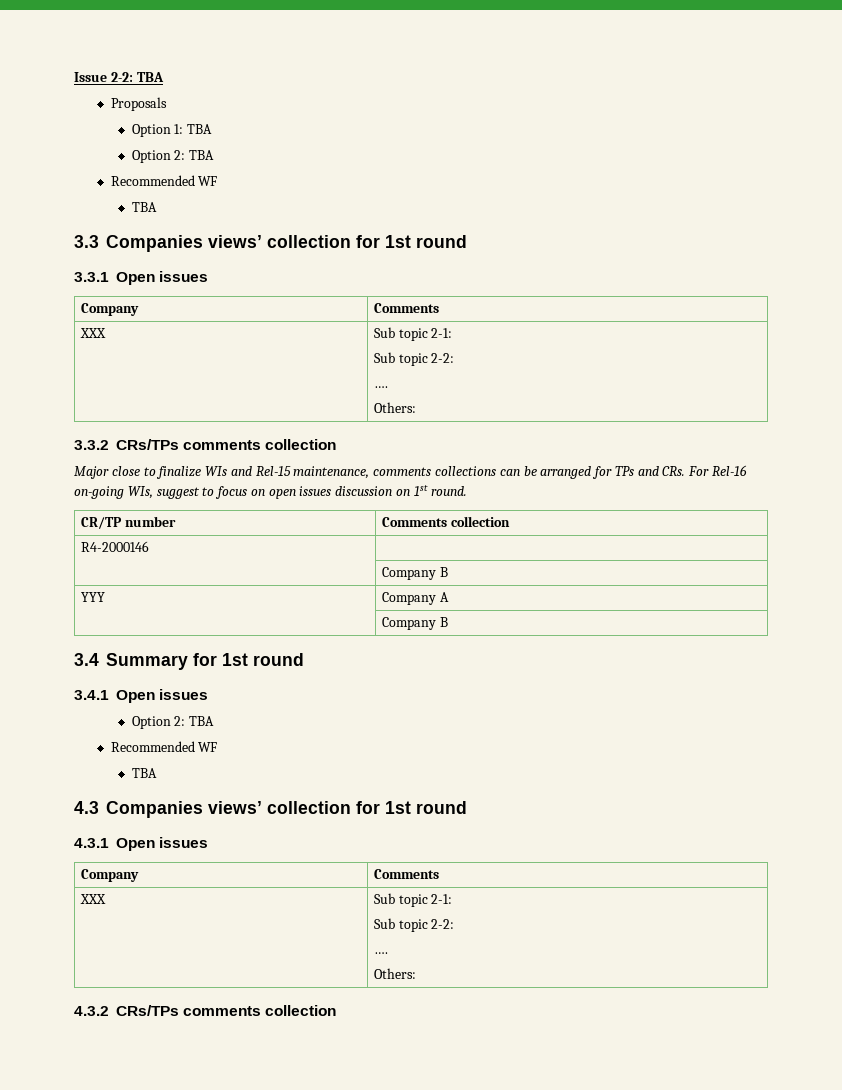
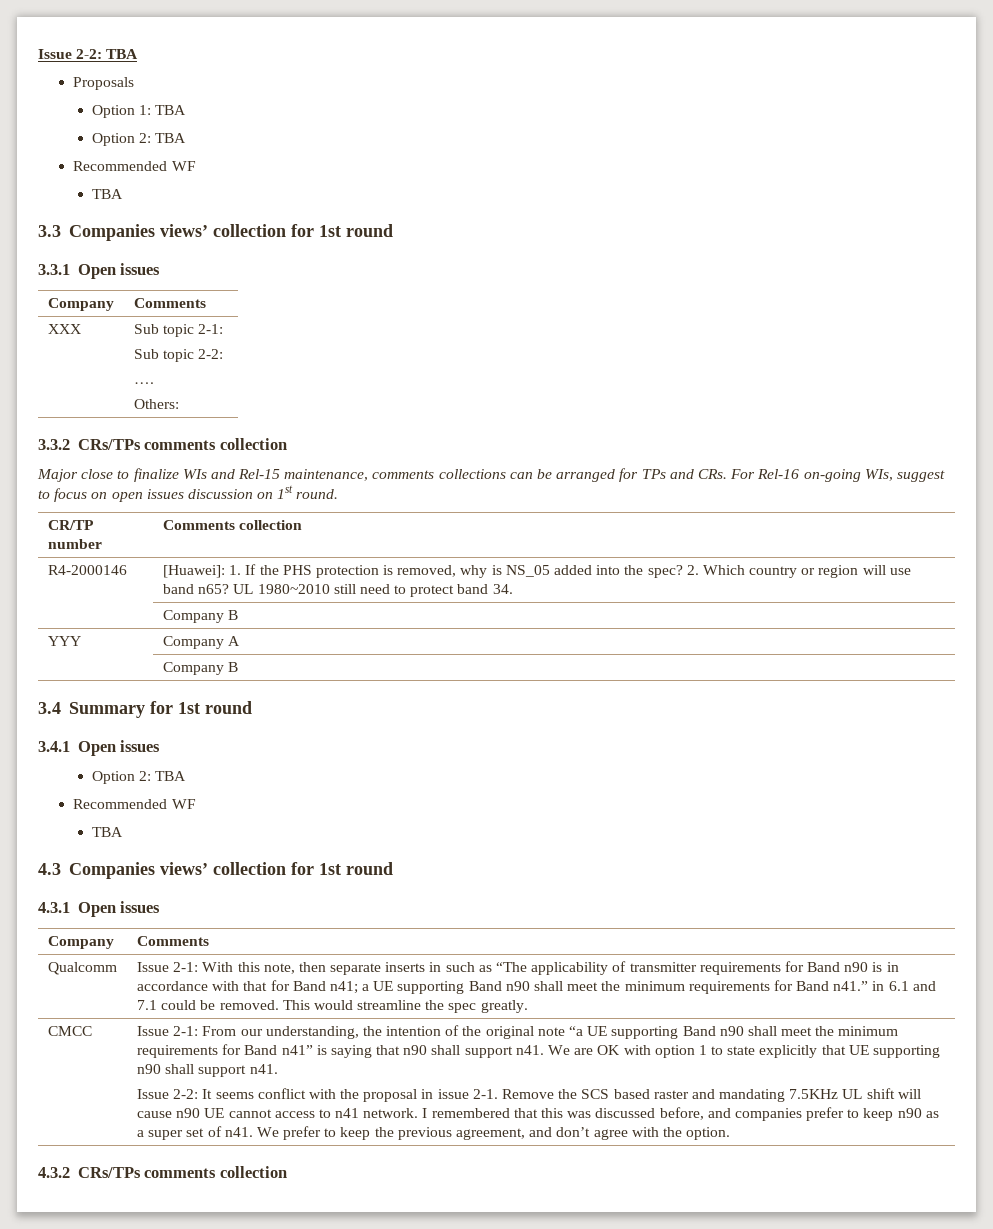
(149, 546) none -> [162,564,911,578] [162,584,513,597] [Huawei]: 1. If the PHS protection is removed, why is NS_05 added into the spec? 2. Which country or region will use band n65? UL 1980~2010 still need to protect band 34.
[79,894,106,904] [373,893,453,907] [373,918,455,932] [373,952,388,954] [373,968,416,979] XXX | Sub topic 2-1: // Sub topic 2-2: // …. // Others: -> [47,962,117,975] [136,961,899,975] [136,980,936,994] [136,1000,528,1013] [47,1026,92,1036] [136,1025,899,1039] [136,1044,941,1058] [136,1064,278,1077] [136,1088,921,1102] [136,1107,939,1121] [136,1126,731,1140] Qualcomm | Issue 2-1: With this note, then separate inserts in such as “The applicability of transmitter requirements for Band n90 is in accordance with that for Band n41; a UE supporting Band n90 shall meet the minimum requirements for Band n41.” in 6.1 and 7.1 could be removed. This would streamline the spec greatly. // CMCC | Issue 2-1: From our understanding, the intention of the original note “a UE supporting Band n90 shall meet the minimum requirements for Band n41” is saying that n90 shall support n41. We are OK with option 1 to state explicitly that UE supporting n90 shall support n41. // Issue 2-2: It seems conflict with the proposal in issue 2-1. Remove the SCS based raster and mandating 7.5KHz UL shift will cause n90 UE cannot access to n41 network. I remembered that this was discussed before, and companies prefer to keep n90 as a super set of n41. We prefer to keep the previous agreement, and don’t agree with the option.

